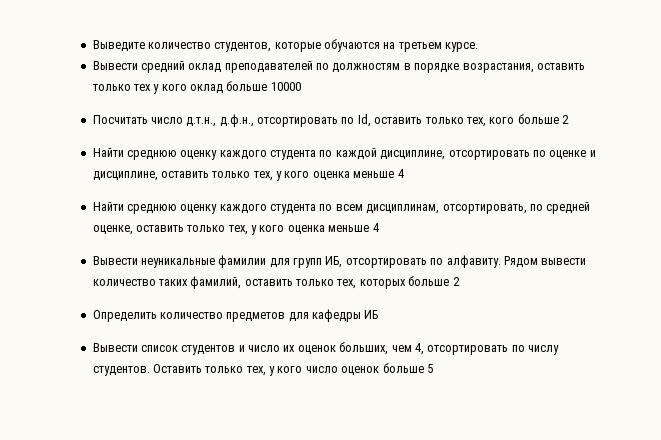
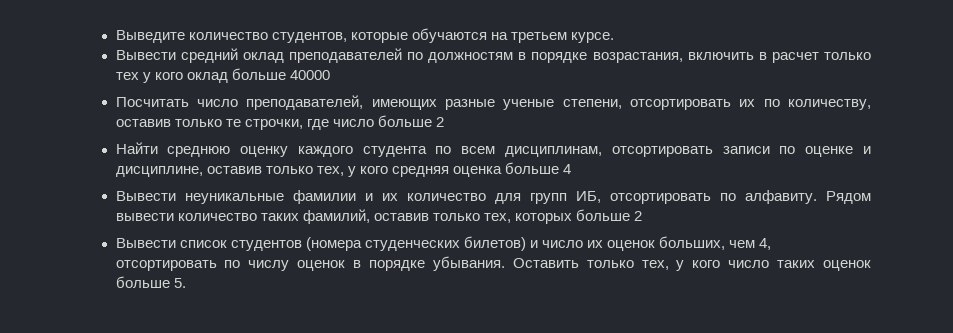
[536,63,585,70] оставить -> [687,52,819,63] включить в расчет
[270,82,301,91] 10000 -> [289,70,330,80] 40000
[186,114,515,127] д.т.н., д.ф.н., отсортировать по Id, оставить только тех, кого -> [246,95,871,110] [115,119,374,130] преподавателей, имеющих разные ученые степени, отсортировать их по количеству, оставив только те строчки, где число
[335,148,530,160] каждой дисциплине, отсортировать -> [461,146,770,157] всем дисциплинам, отсортировать записи
[160,169,404,181] [92,202,591,214] [92,225,370,235] оставить только тех, у кого оценка меньше 4 // Найти среднюю оценку каждого студента по всем дисциплинам, отсортировать, по средней оценке, оставить только тех, у кого оценка меньше -> [206,162,559,177] оставив только тех, у кого средняя оценка больше
(267, 261) none -> [364,193,486,201] и их количество
[244,279,293,286] оставить -> [373,213,429,221] оставив
[92,309,379,322] // Определить количество предметов для кафедры ИБ -> (642, 216) none
(236, 350) none -> [305,236,526,251] (номера студенческих билетов)
[92,366,150,376] студентов. -> [297,256,505,271] оценок в порядке убывания.
(338, 369) none -> [777,260,816,268] таких
[426,364,433,373] 5 -> [173,278,186,288] 5.

